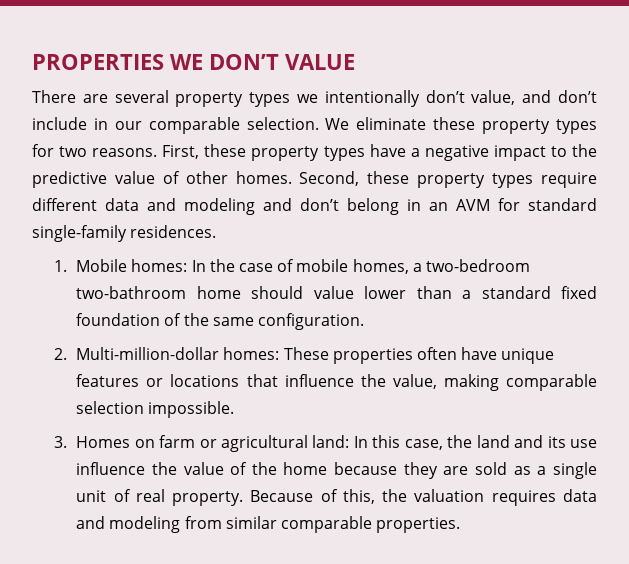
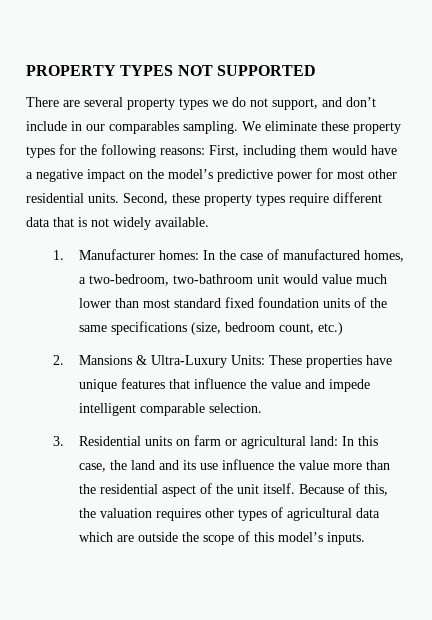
[32,54,355,70] PROPERTIES WE DON’T VALUE -> [26,65,316,76] PROPERTY TYPES NOT SUPPORTED
[324,90,516,107] intentionally don’t value, -> [232,97,318,110] do not support,
[148,117,319,134] comparable selection. -> [109,121,238,134] comparables sampling.
[59,144,597,161] [32,171,292,188] two reasons. First, these property types have a negative impact to the predictive value of other homes. -> [80,144,397,158] [26,168,397,182] [26,193,119,203] the following reasons: First, including them would have a negative impact on the model’s predictive power for most other residential units.
[147,198,597,215] [32,225,217,242] and modeling and don’t belong in an AVM for standard single-family residences. -> [53,217,209,230] that is not widely available.
[76,259,128,272] Mobile -> [79,249,156,260] Manufacturer
[296,259,349,272] mobile -> [283,249,361,260] manufactured
[425,259,530,272] [76,286,354,299] two-bedroom two-bathroom home should value -> [89,274,388,286] two-bedroom, two-bathroom unit would value much
[462,290,472,299] a -> [143,299,171,308] most
(161, 319) none -> [323,298,351,308] units
[257,313,364,330] [54,347,280,360] configuration. // 2. Multi-million-dollar homes: -> [111,321,344,335] [52,355,266,368] specifications (size, bedroom count, etc.) // 2. Mansions & Ultra-Luxury Units:
[416,347,457,360] often -> (363, 361) none
[146,374,240,387] or locations -> (166, 383) none
[392,374,597,391] [76,401,235,418] value, making comparable selection impossible. -> [271,379,371,392] [79,403,263,416] value and impede intelligent comparable selection.
[76,436,131,448] Homes -> [79,436,173,446] Residential units
[230,462,597,479] [76,489,244,506] of the home because they are sold as a single unit of real property. -> [333,460,391,470] [79,483,296,497] more than the residential aspect of the unit itself.
[563,489,598,502] [76,516,461,533] data and modeling from similar comparable properties. -> [205,507,381,521] [79,531,366,545] other types of agricultural data which are outside the scope of this model’s inputs.

